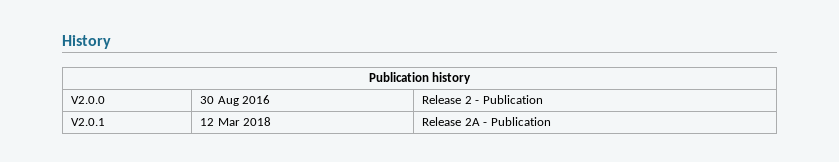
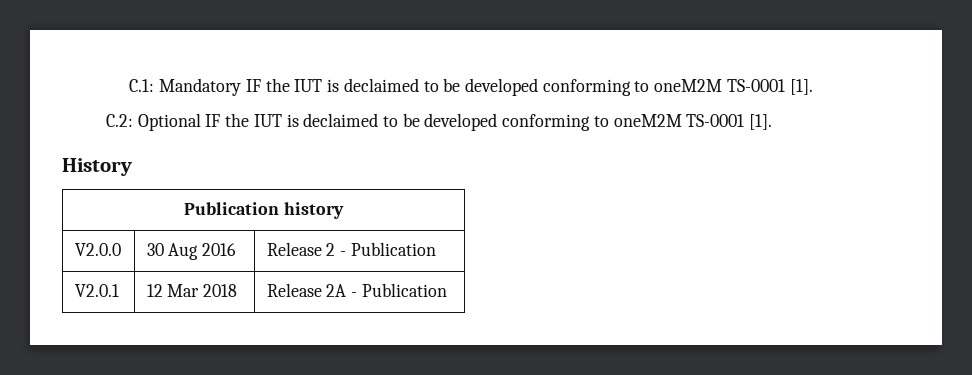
(62, 42) none -> [129,78,813,96] [105,113,773,131] C.1: Mandatory IF the IUT is declaimed to be developed conforming to oneM2M TS-0001 [1]. // C.2: Optional IF the IUT is declaimed to be developed conforming to oneM2M TS-0001 [1]. //

